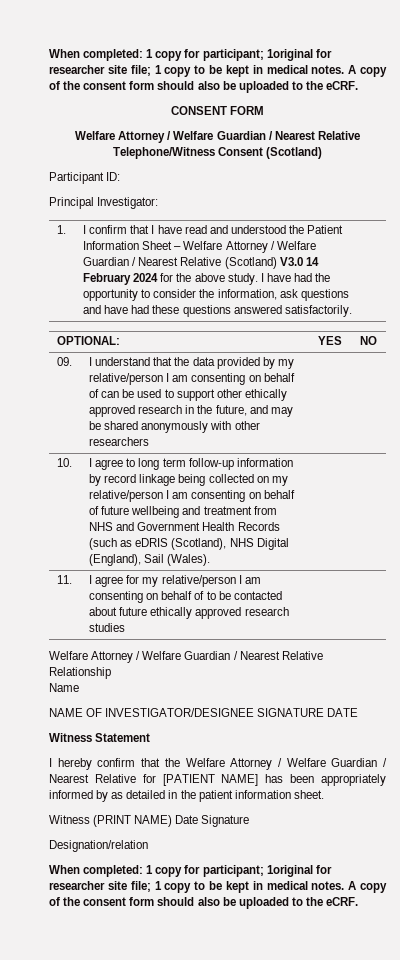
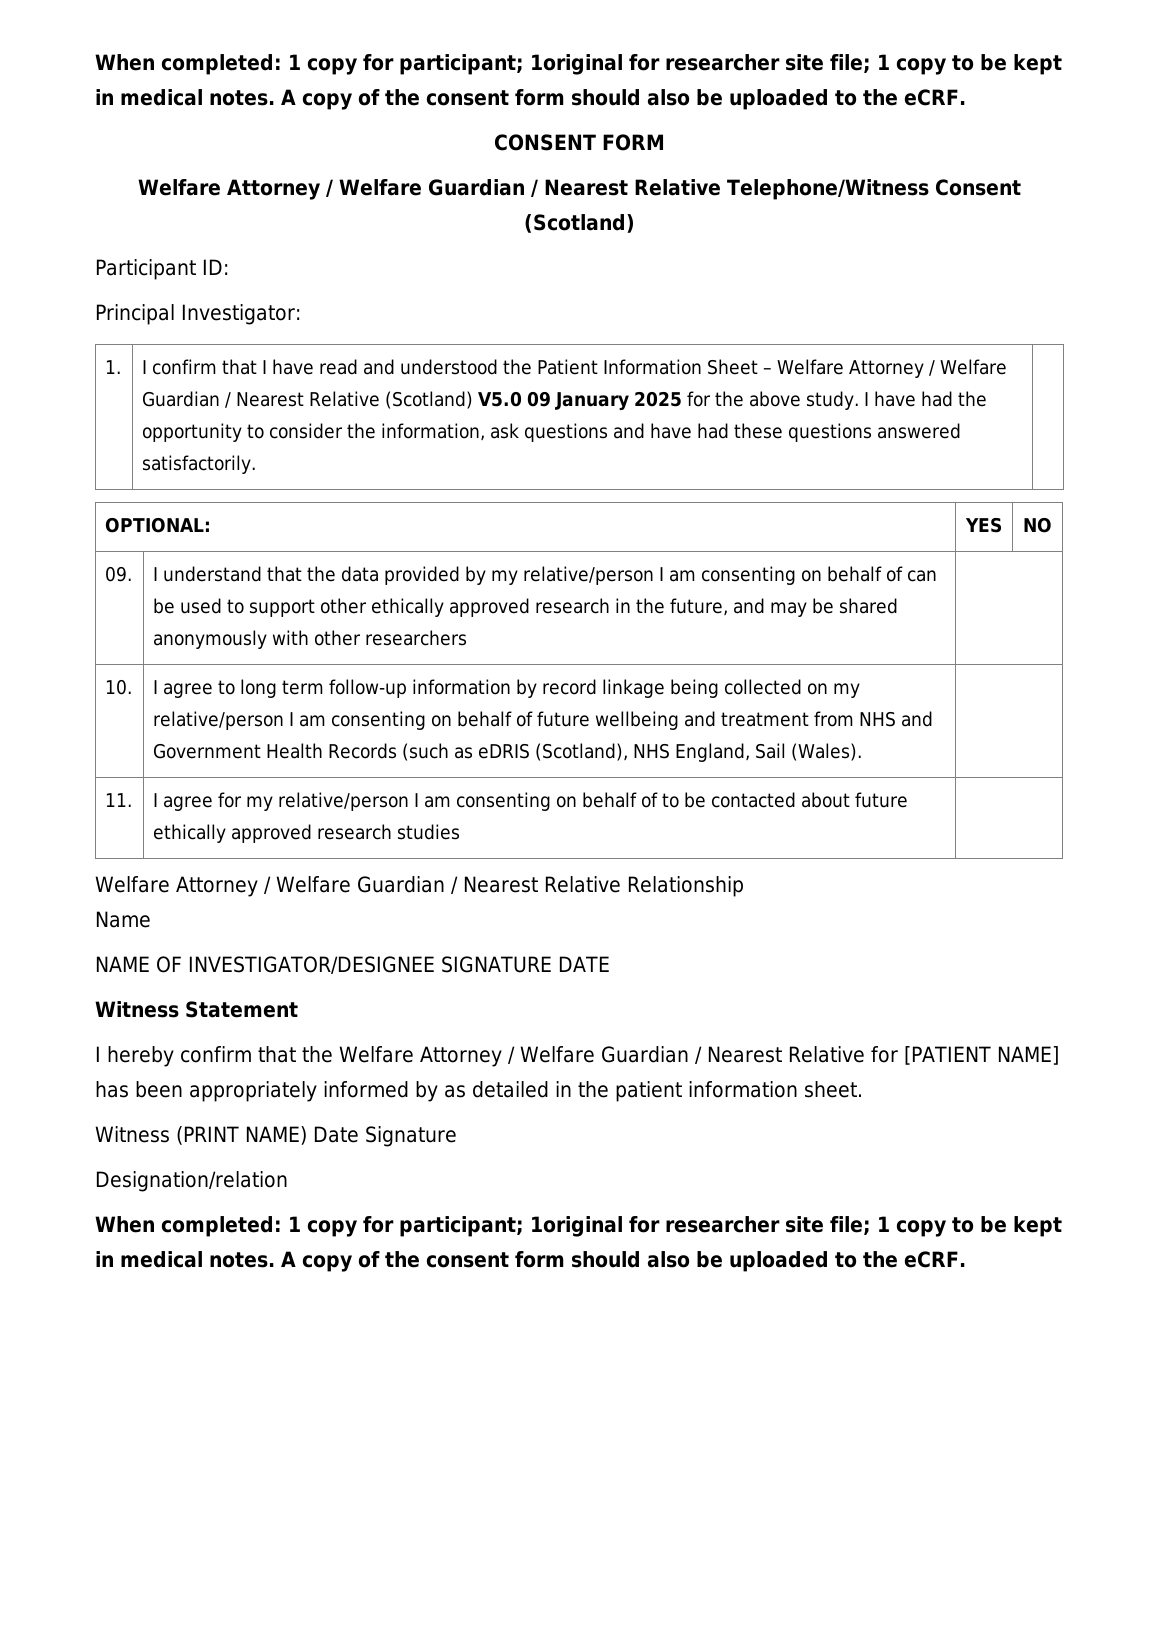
[279,257,319,266] [83,273,159,285] V3.0 14 February 2024 -> [478,391,683,411] V5.0 09 January 2025
[256,538,289,550] [89,554,142,566] Digital (England), -> [675,743,751,762] England,

